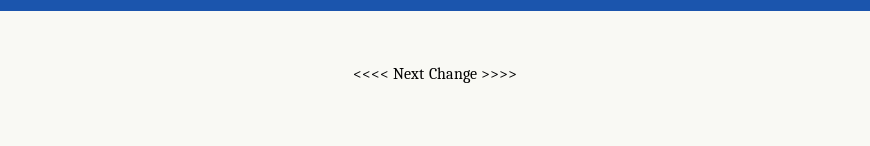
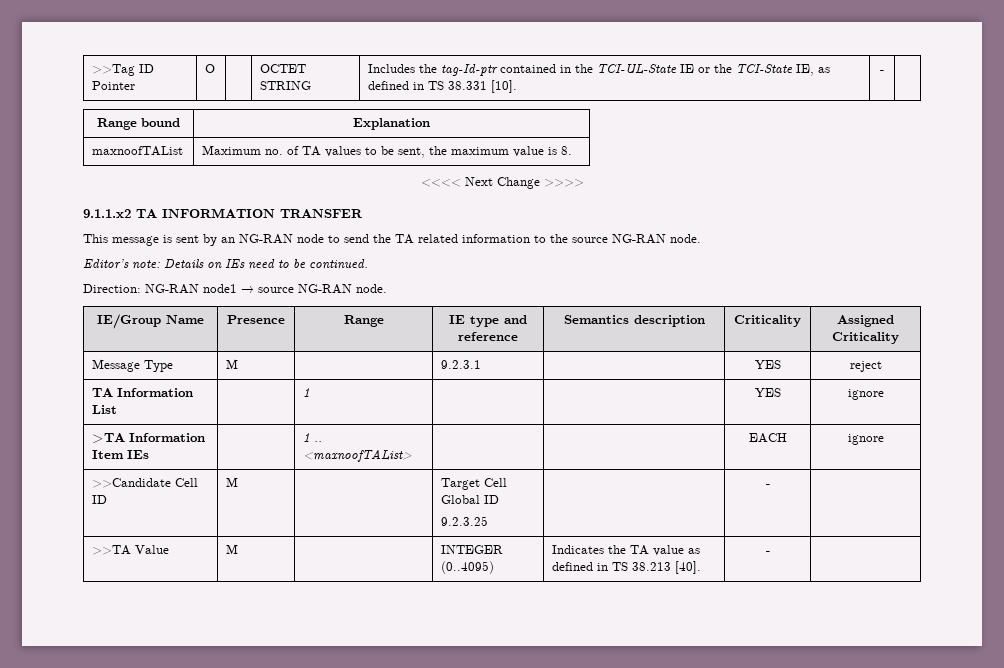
[353,67,517,83] <<<< Next Change >>>> -> [92,64,155,76] [92,81,136,90] [205,64,216,73] [260,64,307,73] [260,81,312,90] [368,64,831,76] [368,80,518,93] [880,70,884,73] [97,118,180,130] [353,118,430,130] [92,146,184,156] [202,145,573,158] [420,177,584,189] [83,208,363,218] [83,234,701,246] [83,259,368,269] [83,284,387,294] [97,314,204,329] [227,315,285,324] [343,315,384,327] [449,315,527,327] [458,332,518,341] [563,315,705,327] [734,315,801,327] [837,315,894,327] [832,332,899,344] [92,359,174,372] [226,359,239,369] [441,360,482,369] [754,360,781,369] [849,361,882,372] [92,388,194,397] [92,405,118,414] [303,388,311,397] [754,388,781,397] [847,389,884,400] [92,433,206,443] [92,450,150,459] [303,433,323,442] [303,449,413,462] [748,433,787,443] [847,434,884,445] [92,478,199,488] [92,495,108,504] [226,477,239,487] [441,478,508,490] [441,495,500,504] [441,516,489,526] [765,484,770,487] [92,545,170,555] [226,544,239,554] [441,545,504,554] [441,561,495,574] [552,545,701,556] [552,561,702,574] [765,551,770,554] >>Tag ID Pointer | O | | OCTET STRING | Includes the tag-Id-ptr contained in the TCI-UL-State IE or the TCI-State IE, as defined in TS 38.331 [10]. | - | // Range bound | Explanation // maxnoofTAList | Maximum no. of TA values to be sent, the maximum value is 8. // <<<< Next Change >>>> // 9.1.1.x2 TA INFORMATION TRANSFER // This message is sent by an NG-RAN node to send the TA related information to the source NG-RAN node. // Editor’s note: Details on IEs need to be continued. // Direction: NG-RAN node1 → source NG-RAN node. // IE/Group Name | Presence | Range | IE type and reference | Semantics description | Criticality | Assigned Criticality // Message Type | M | | 9.2.3.1 | | YES | reject // TA Information List | | 1 | | | YES | ignore // >TA Information Item IEs | | 1 .. <maxnoofTAList> | | | EACH | ignore // >>Candidate Cell ID | M | | Target Cell Global ID // 9.2.3.25 | | - | // >>TA Value | M | | INTEGER (0..4095) | Indicates the TA value as defined in TS 38.213 [40]. | - |

